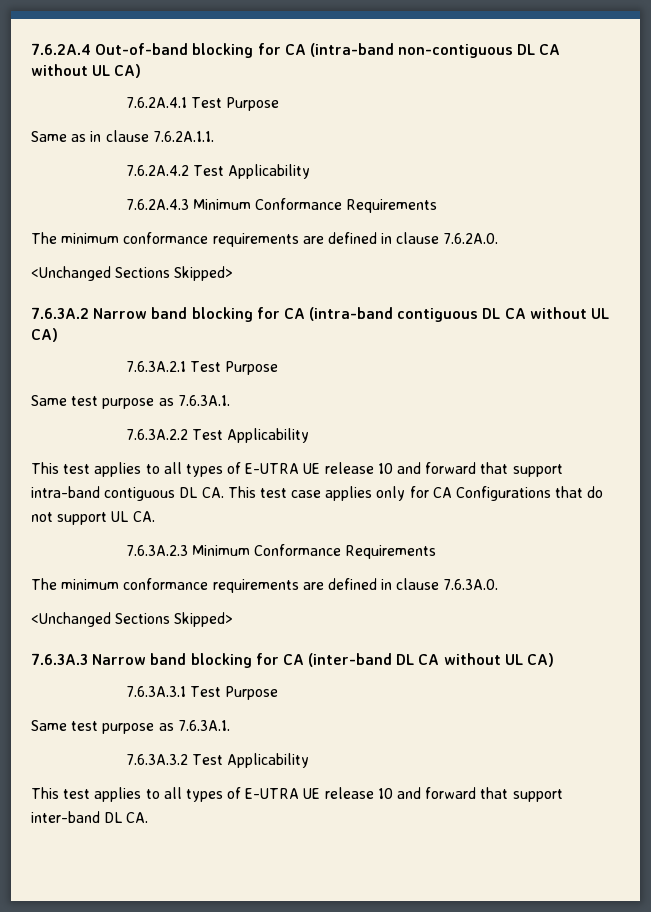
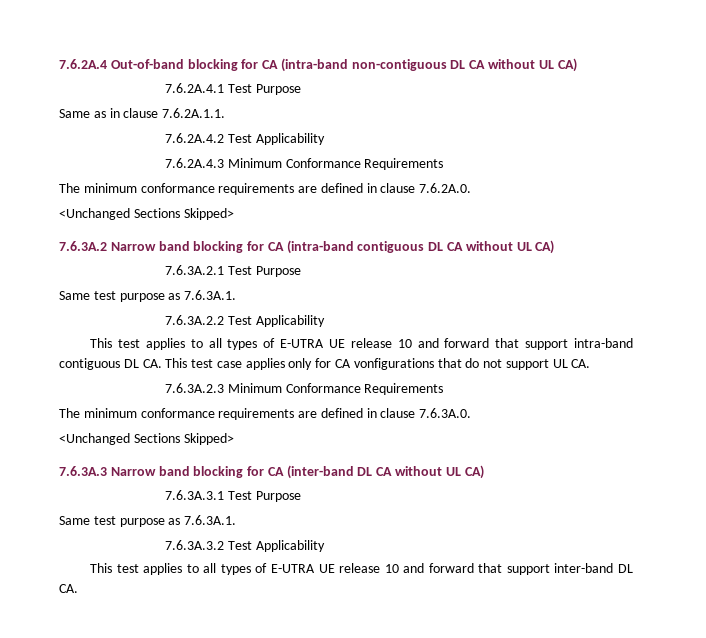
[456,486,552,501] Configurations -> [353,358,434,370] vonfigurations

